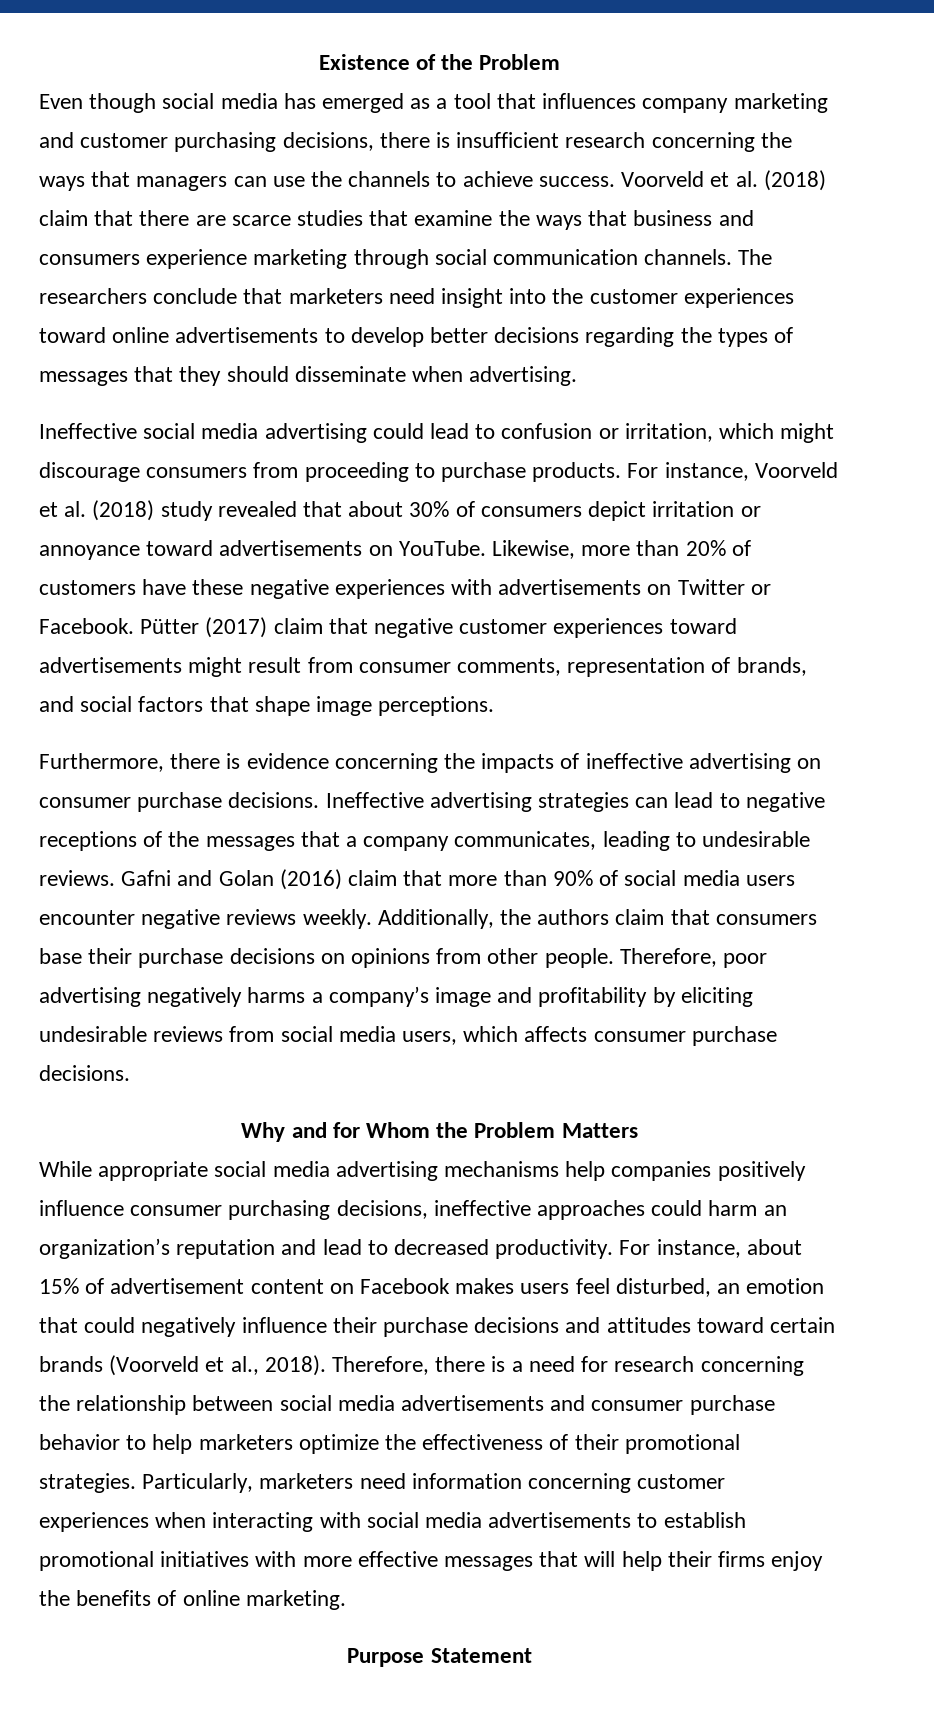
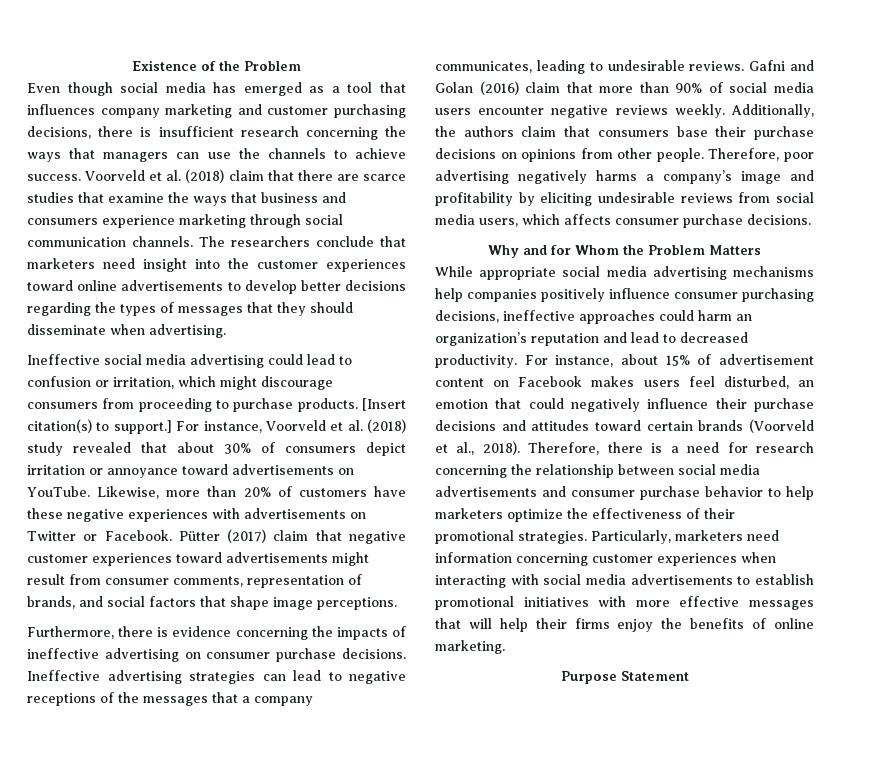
(622, 472) none -> [362,398,406,411] [27,419,172,434] [Insert citation(s) to support.]

